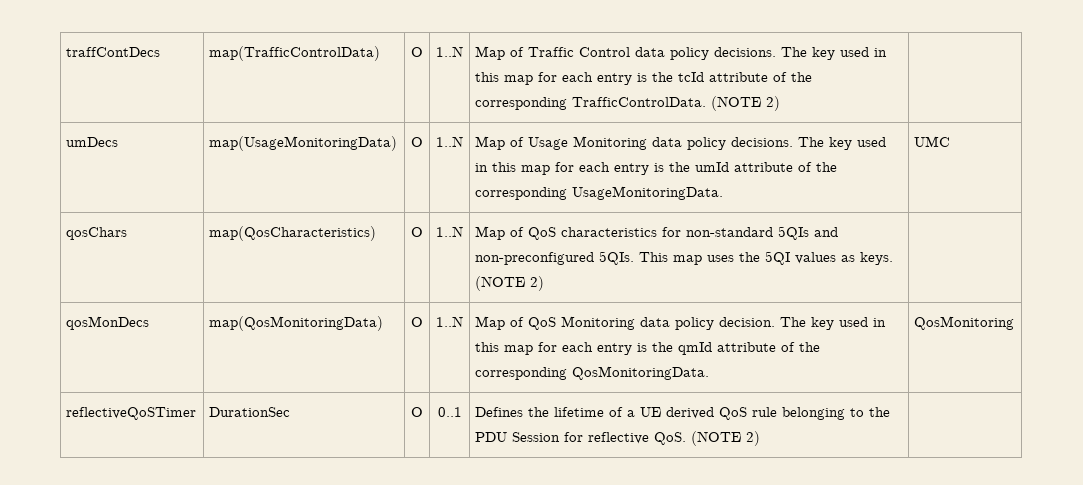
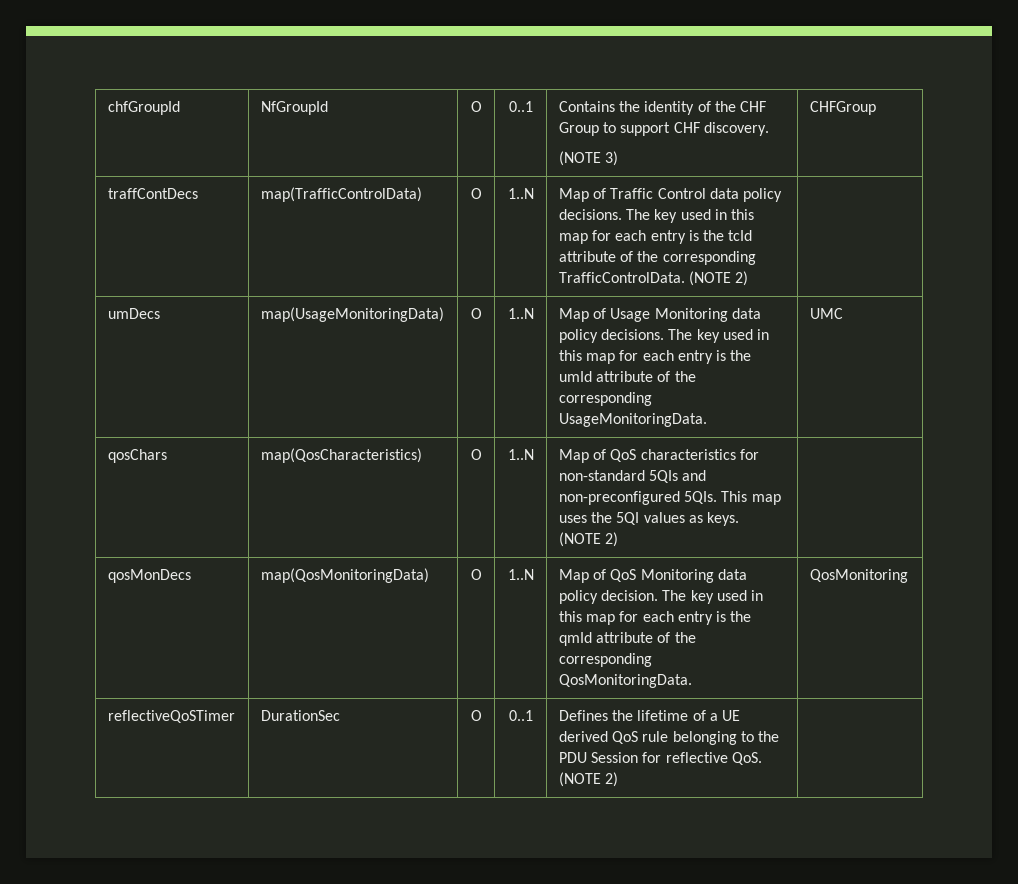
(66, 52) none -> [107,101,180,115] [260,101,328,115] [470,101,482,112] [508,101,533,112] [558,101,767,115] [558,122,769,136] [558,151,618,166] [809,101,876,115] chfGroupId | NfGroupId | O | 0..1 | Contains the identity of the CHF Group to support CHF discovery. // (NOTE 3) | CHFGroup //

